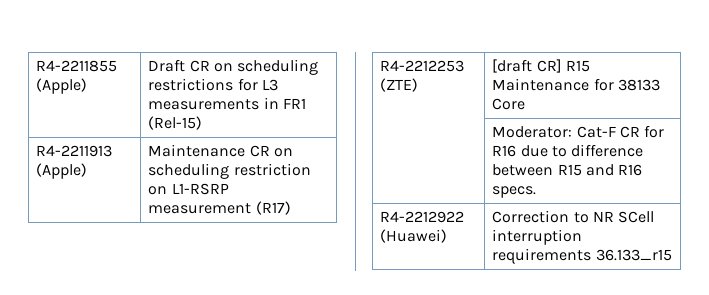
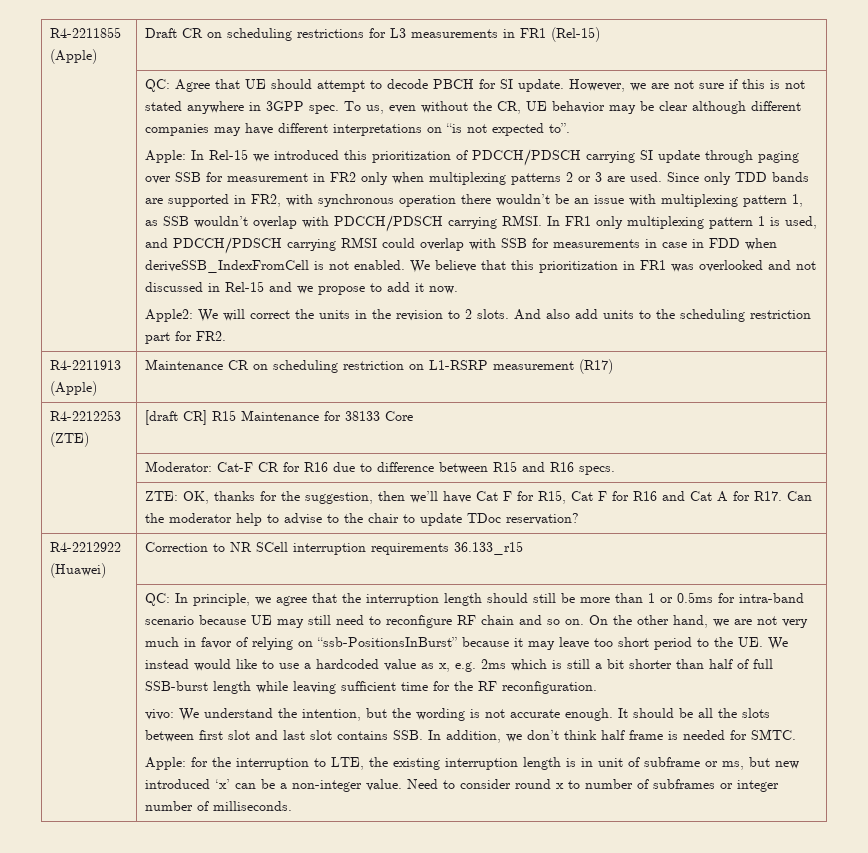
(203, 123) none -> [144,79,805,92] [144,101,801,114] [144,123,570,136] [144,149,799,166] [144,172,809,185] [144,194,803,207] [144,215,817,232] [144,237,777,254] [144,260,816,273] [144,281,458,295] [144,309,811,322] [144,331,226,344] // | QC: Agree that UE should attempt to decode PBCH for SI update. However, we are not sure if this is not stated anywhere in 3GPP spec. To us, even without the CR, UE behavior may be clear although different companies may have different interpretations on “is not expected to”. // Apple: In Rel-15 we introduced this prioritization of PDCCH/PDSCH carrying SI update through paging over SSB for measurement in FR2 only when multiplexing patterns 2 or 3 are used. Since only TDD bands are supported in FR2, with synchronous operation there wouldn’t be an issue with multiplexing pattern 1, as SSB wouldn’t overlap with PDCCH/PDSCH carrying RMSI. In FR1 only multiplexing pattern 1 is used, and PDCCH/PDSCH carrying RMSI could overlap with SSB for measurements in case in FDD when deriveSSB_IndexFromCell is not enabled. We believe that this prioritization in FR1 was overlooked and not discussed in Rel-15 and we propose to add it now. // Apple2: We will correct the units in the revision to 2 slots. And also add units to the scheduling restriction part for FR2.
(537, 192) none -> [144,490,812,504] [144,513,579,526] // | ZTE: OK, thanks for the suggestion, then we’ll have Cat F for R15, Cat F for R16 and Cat A for R17. Can the moderator help to advise to the chair to update TDoc reservation?
(672, 255) none -> [144,592,804,606] [144,615,808,628] [144,637,788,650] [144,659,773,672] [144,681,597,694] [144,708,770,721] [144,729,796,743] [144,757,799,770] [144,779,779,792] [144,801,292,811] // | QC: In principle, we agree that the interruption length should still be more than 1 or 0.5ms for intra-band scenario because UE may still need to reconfigure RF chain and so on. On the other hand, we are not very much in favor of relying on “ssb-PositionsInBurst” because it may leave too short period to the UE. We instead would like to use a hardcoded value as x, e.g. 2ms which is still a bit shorter than half of full SSB-burst length while leaving sufficient time for the RF reconfiguration. // vivo: We understand the intention, but the wording is not accurate enough. It should be all the slots between first slot and last slot contains SSB. In addition, we don’t think half frame is needed for SMTC. // Apple: for the interruption to LTE, the existing interruption length is in unit of subframe or ms, but new introduced ‘x’ can be a non-integer value. Need to consider round x to number of subframes or integer number of milliseconds.

